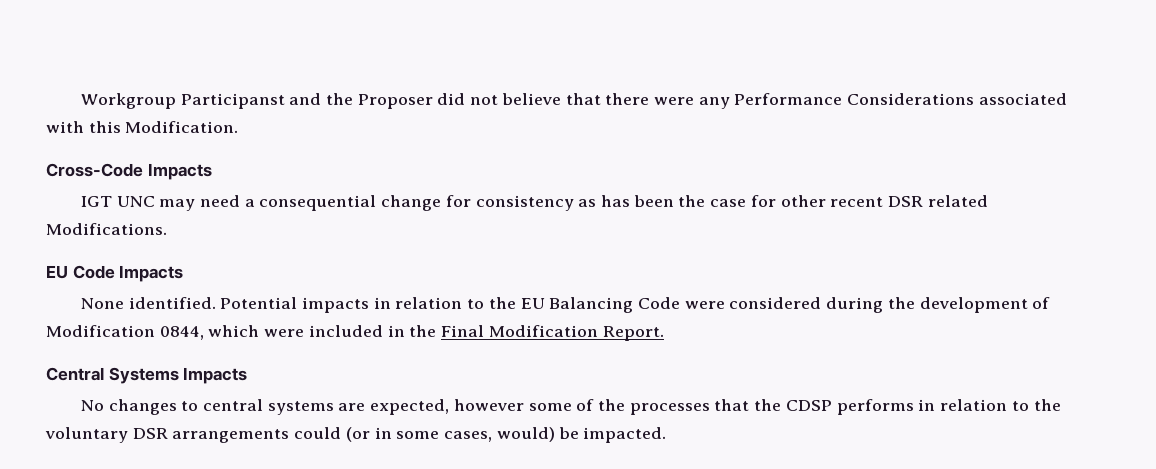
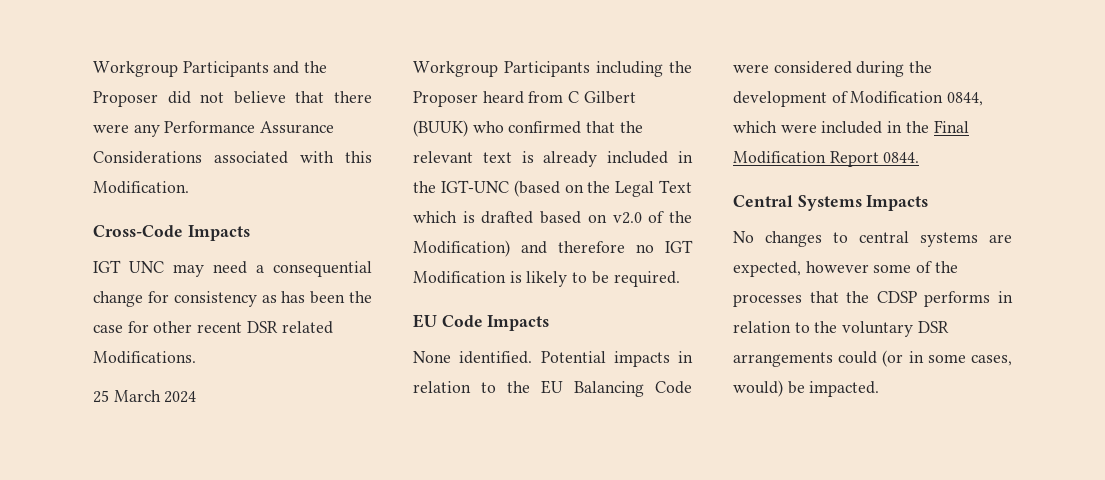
[80,93,285,109] Workgroup Participanst -> [93,61,269,77] Workgroup Participants
(843, 99) none -> [260,121,335,134] Assurance
(167, 229) none -> [93,390,197,403] [413,61,692,77] [413,91,636,107] [413,120,643,137] [413,151,693,167] [413,180,692,197] [413,211,692,224] [413,240,693,257] [413,271,680,287] // 25 March 2024 // Workgroup Participants including the Proposer heard from C Gilbert (BUUK) who confirmed that the relevant text is already included in the IGT-UNC (based on the Legal Text which is drafted based on v2.0 of the Modification) and therefore no IGT Modification is likely to be required.
[602,326,664,341] Report. -> [829,151,920,167] Report 0844.

